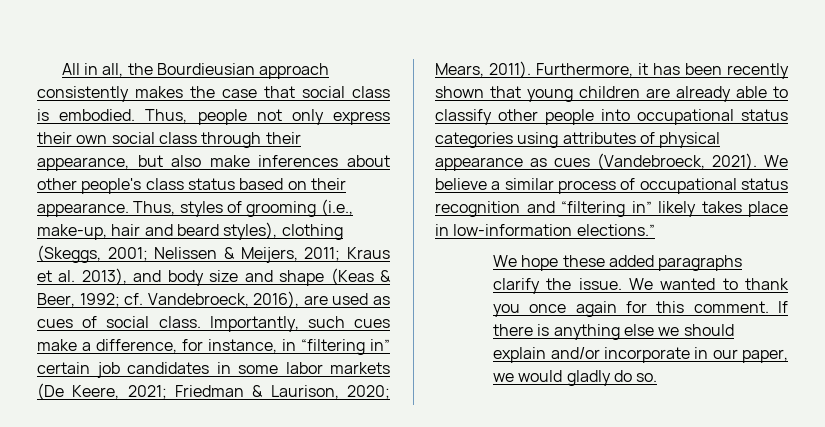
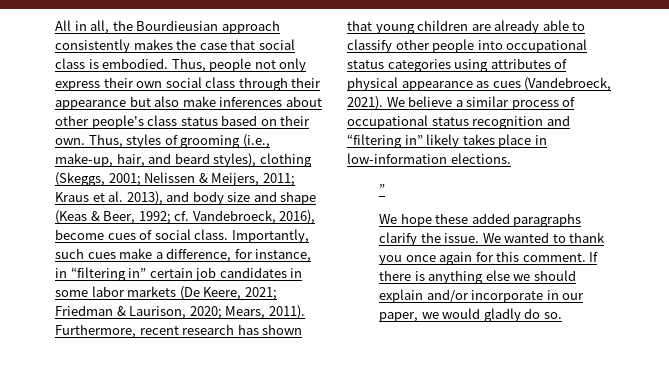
[37,157,129,171] appearance, -> [55,100,126,110] appearance
[37,203,129,217] appearance. -> [55,138,85,145] own.
[111,224,141,236] hair -> [116,153,145,167] hair,
[303,293,390,305] are used as -> [55,229,104,240] become
[638,63,789,79] it has been recently -> [139,324,259,335] recent research has
[576,224,655,236] elections.” -> [450,153,511,164] [379,184,386,194] elections. // ”

